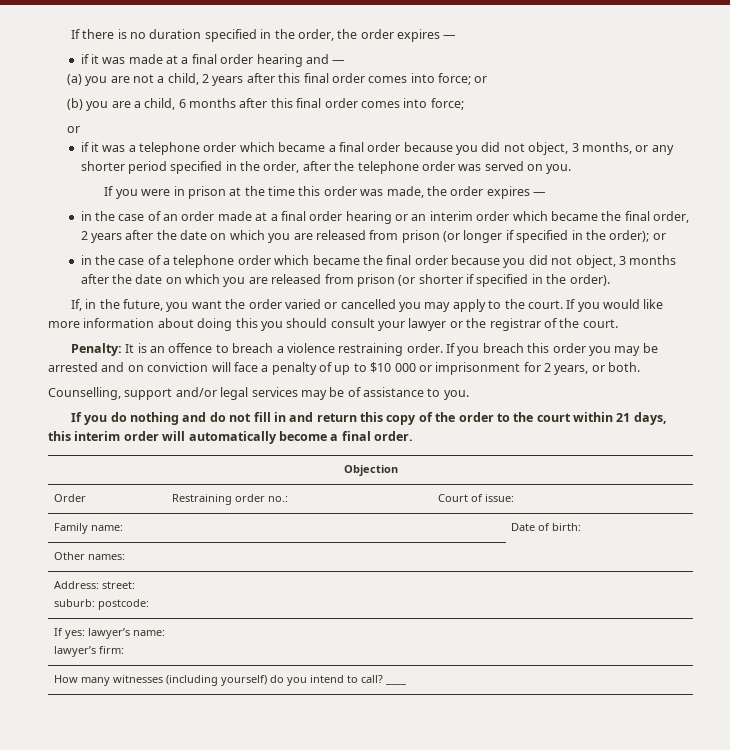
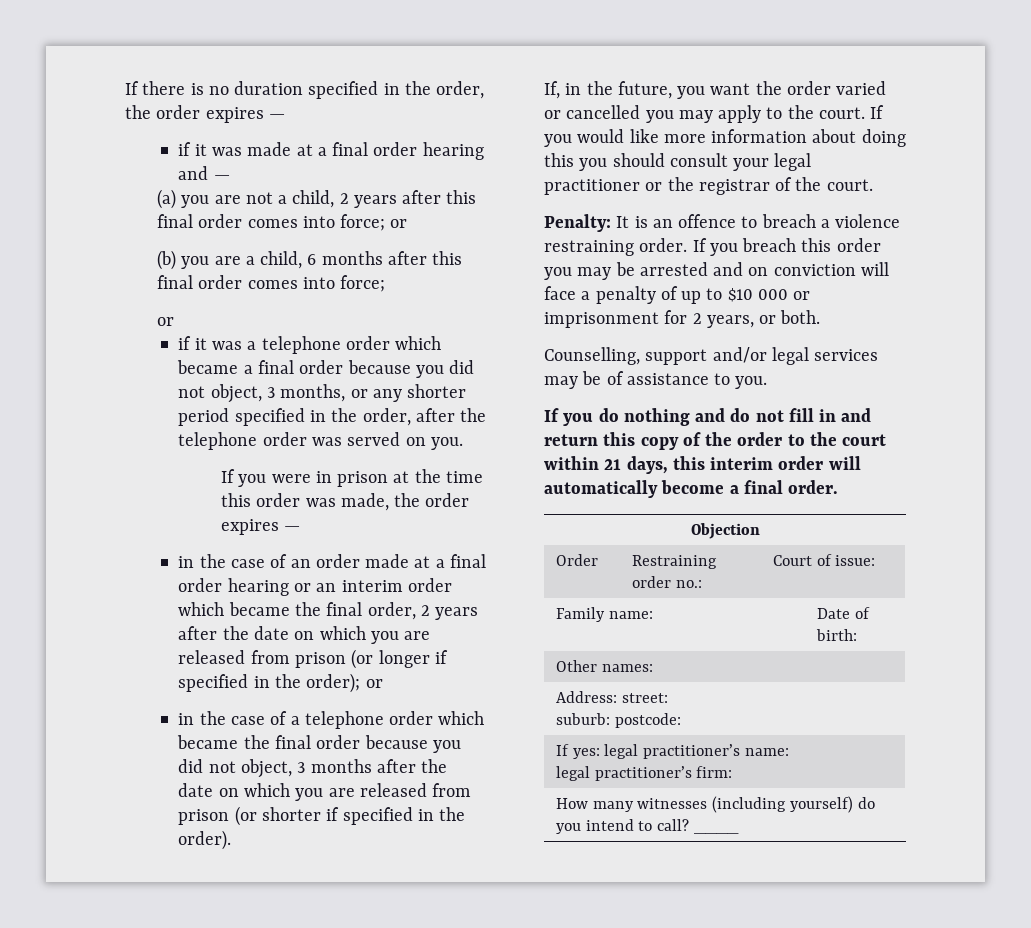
[408,318,447,331] lawyer -> [774,153,812,171] [544,179,640,195] legal practitioner
[88,628,131,639] lawyer’s -> [604,744,741,759] legal practitioner’s
[54,646,97,657] lawyer’s -> [555,766,692,781] legal practitioner’s

